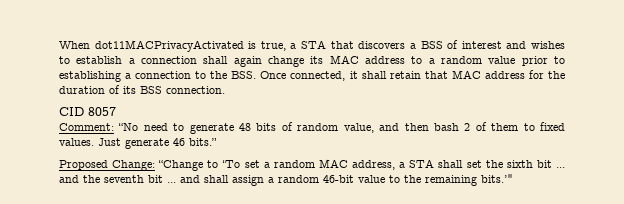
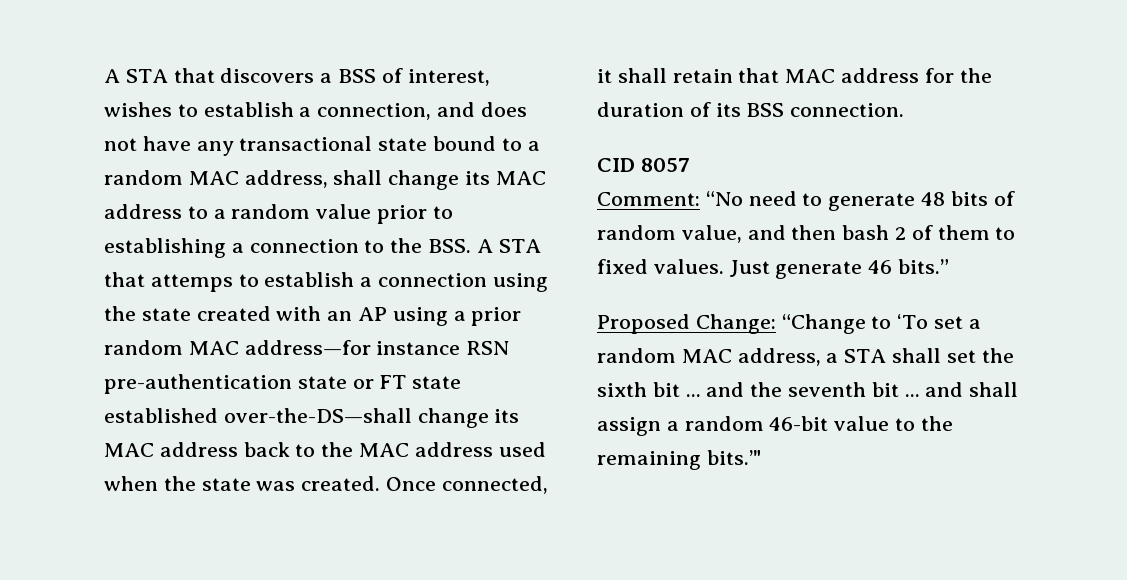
[59,40,297,52] When dot11MACPrivacyActivated is true, a -> [104,69,120,83] A
[461,41,527,49] interest and -> [407,69,490,86] interest,
[141,56,262,67] connection shall again -> [317,102,527,120] [104,136,540,156] [104,170,383,188] connection, and does not have any transactional state bound to a random MAC address, shall
(257, 75) none -> [476,239,541,253] [104,272,548,292] [104,306,522,326] [104,340,510,355] [104,374,462,394] [104,408,520,428] [104,442,546,457] [104,476,381,491] A STA that attemps to establish a connection using the state created with an AP using a prior random MAC address—for instance RSN pre-authentication state or FT state established over-the-DS—shall change its MAC address back to the MAC address used when the state was created.

